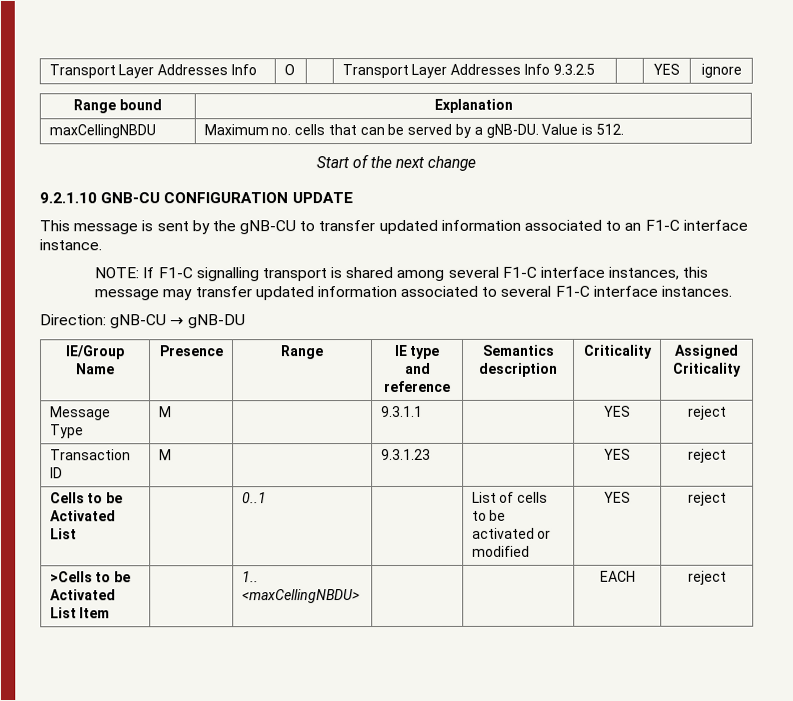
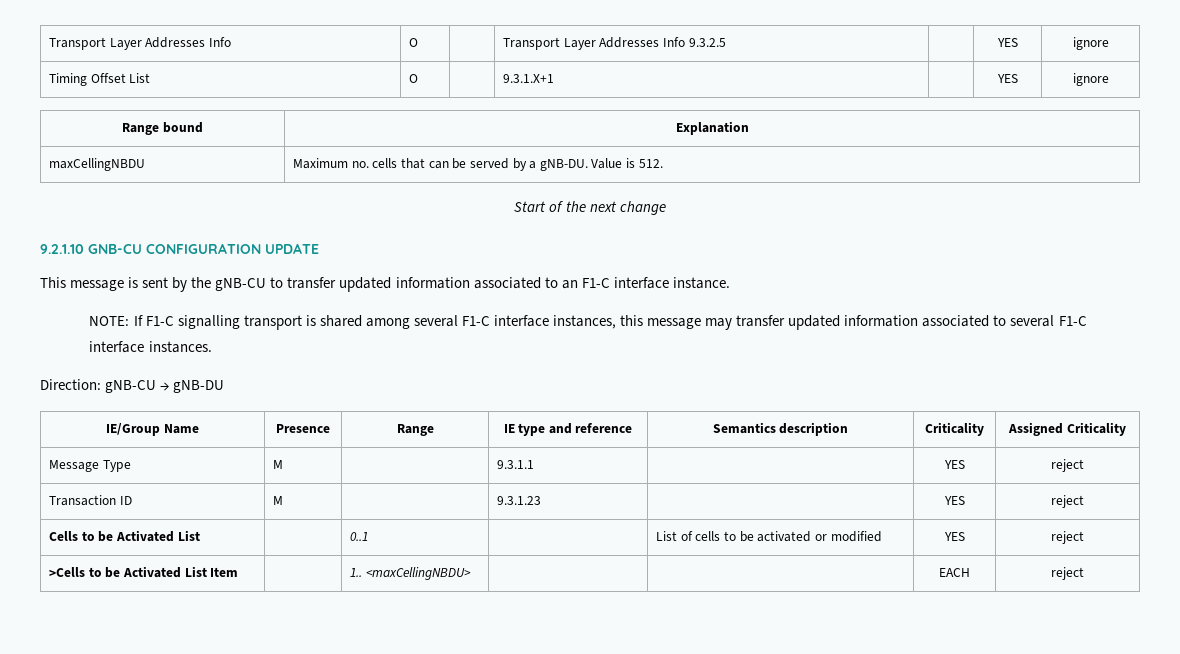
(742, 70) none -> [48,73,151,86] [408,74,418,83] [502,74,554,83] [996,74,1018,83] [1072,73,1109,86] // Timing Offset List | O | | 9.3.1.X+1 | | YES | ignore

